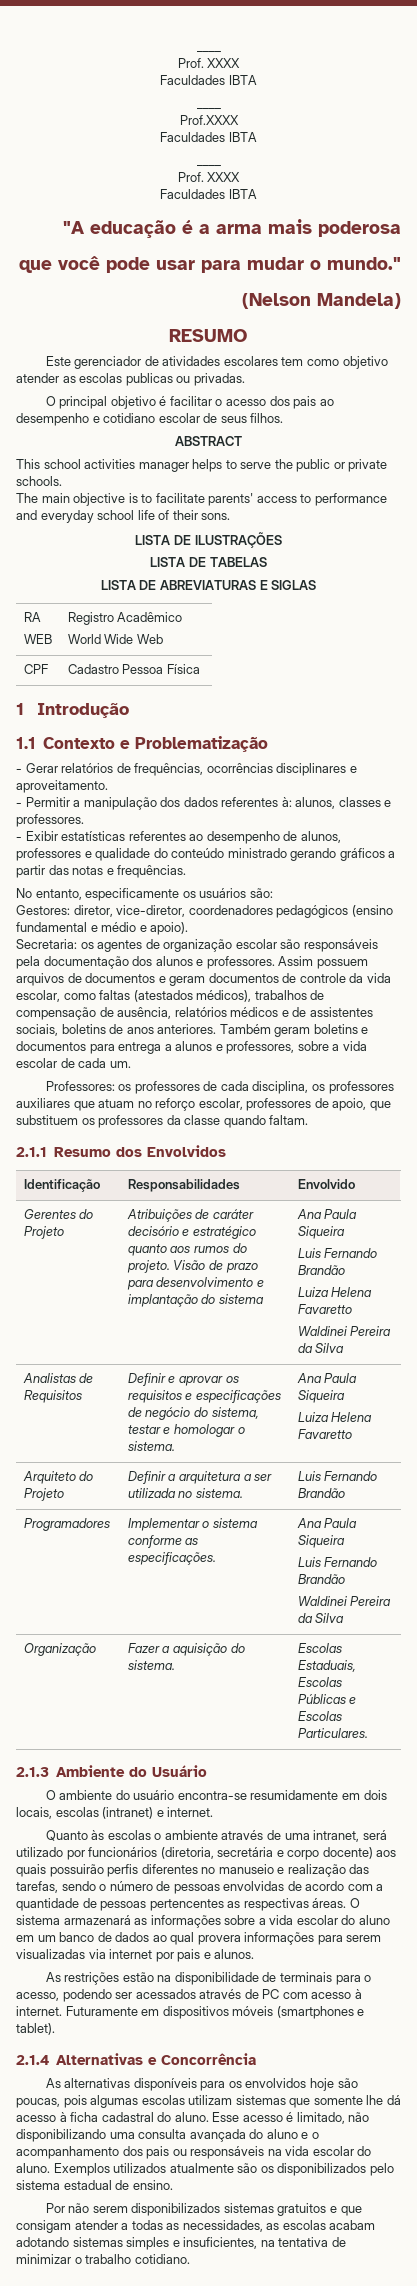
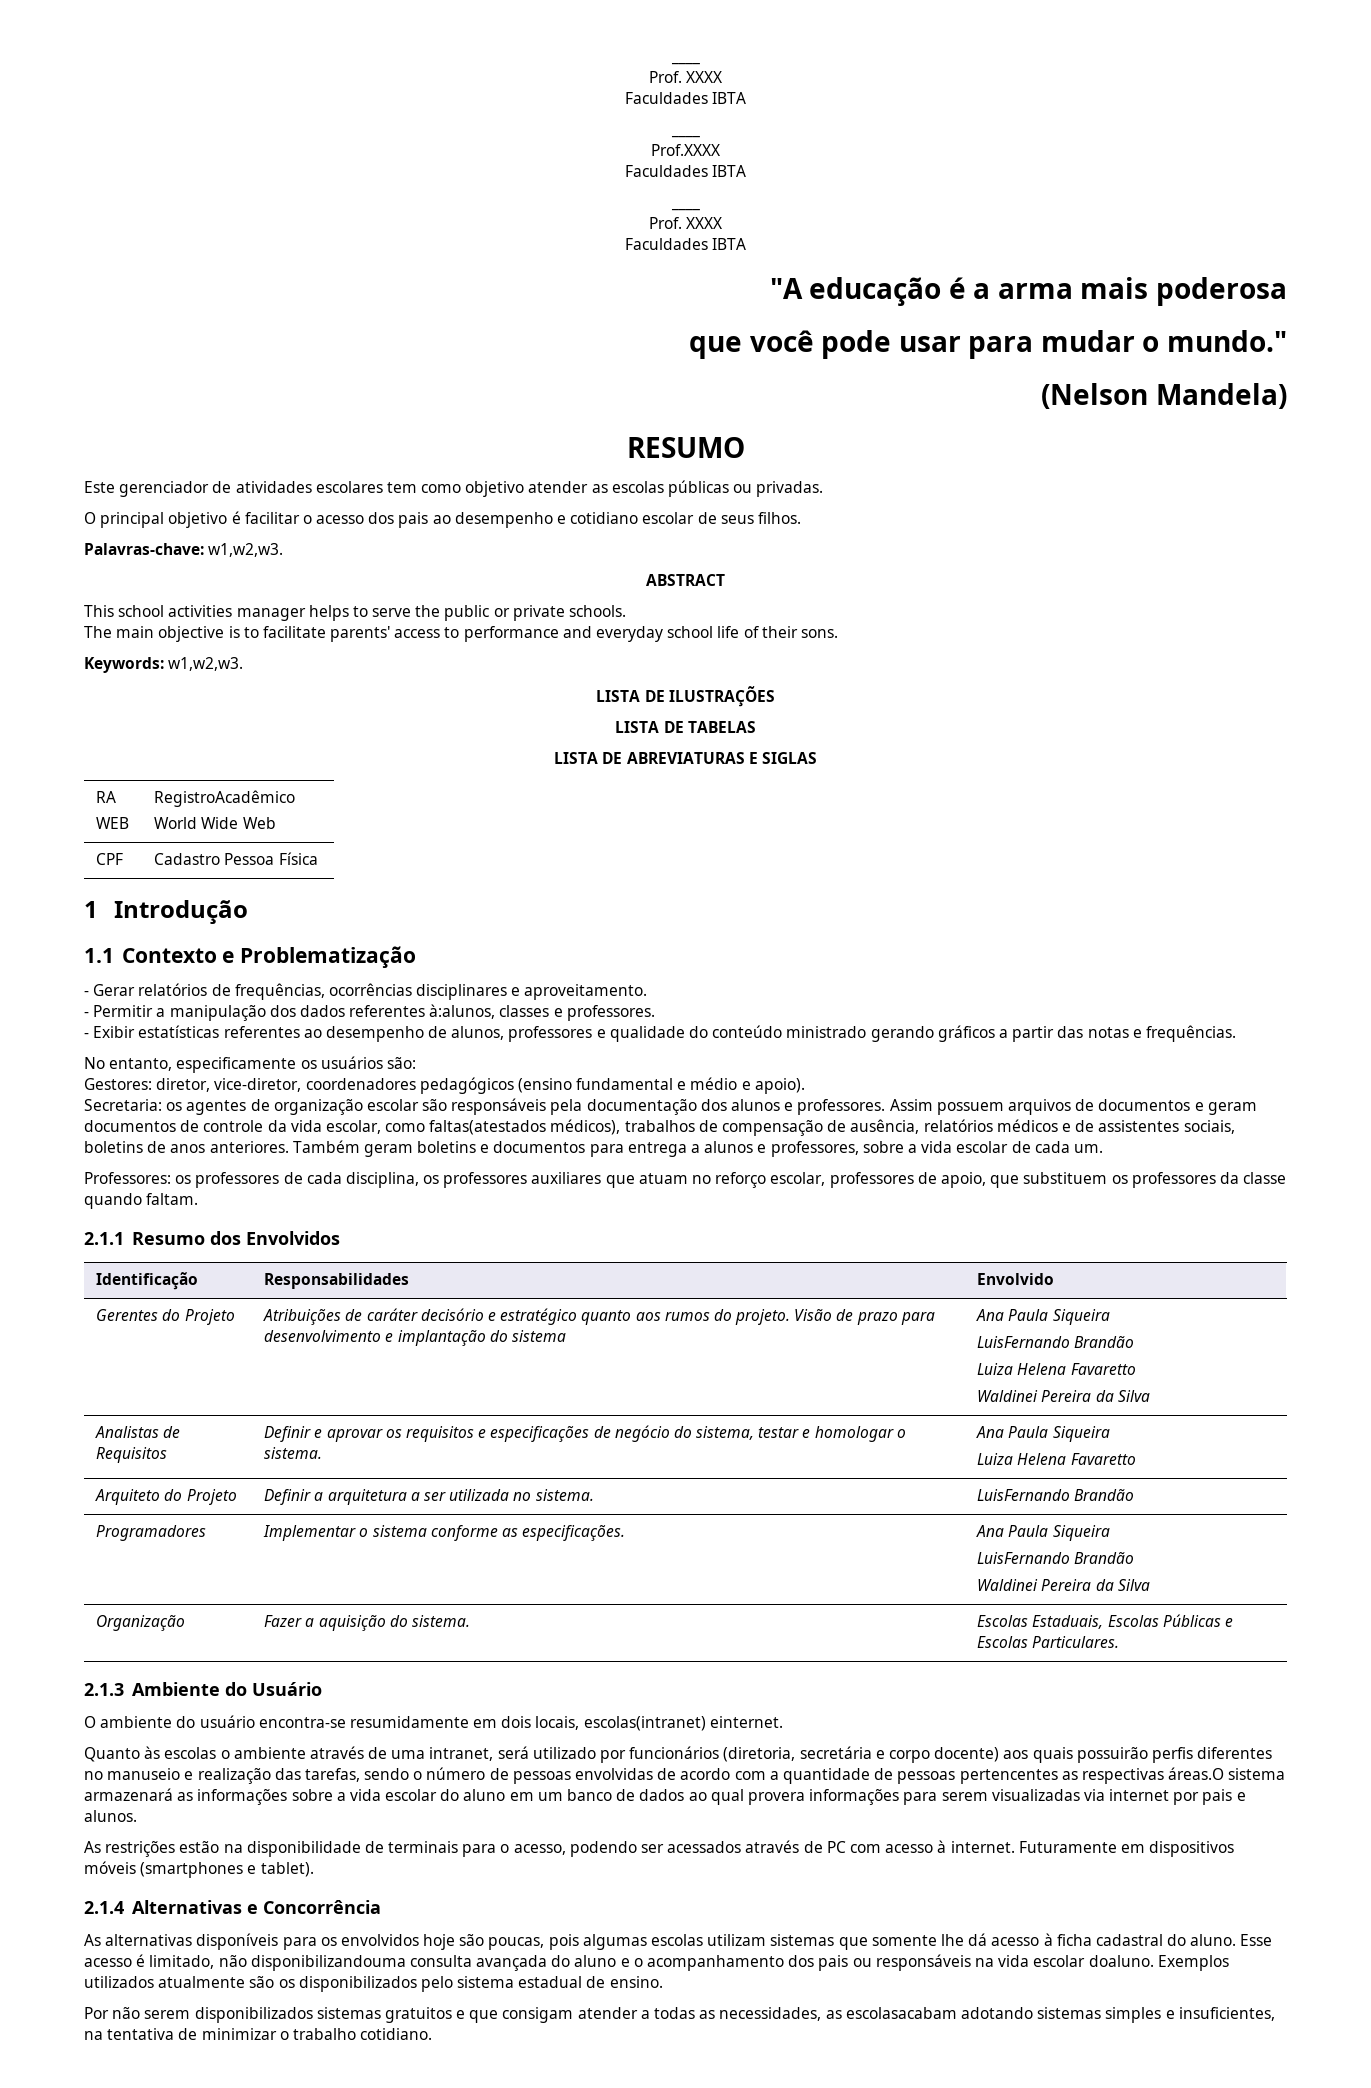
[125,373,173,386] publicas -> [668,480,730,497] públicas
(284, 418) none -> [84,543,284,557] // Palavras-chave: w1,w2,w3.
(231, 516) none -> [84,657,244,673] // Keywords: w1,w2,w3.
[67,612,183,625] Registro Acadêmico -> [154,790,296,807] RegistroAcadêmico
[281,797,336,809] à: alunos, -> [429,1004,496,1019] à:alunos,
[99,990,193,1002] faltas (atestados -> [429,1120,547,1135] faltas(atestados
[297,1248,378,1258] Luis Fernando -> [977,1336,1071,1348] LuisFernando
[297,1471,378,1481] Luis Fernando -> [977,1489,1071,1501] LuisFernando
[297,1557,378,1567] Luis Fernando -> [977,1552,1071,1564] LuisFernando
[55,1807,214,1819] escolas (intranet) e internet. -> [583,1716,783,1731] escolas(intranet) einternet.
[312,1898,360,1908] áreas. O -> [1168,1767,1225,1780] áreas.O
[16,2129,135,2142] disponibilizando uma -> [250,1955,406,1971] disponibilizandouma
[357,2146,372,2156] [16,2163,50,2173] do aluno. -> [1088,1955,1154,1967] doaluno.
[282,2220,376,2230] escolas acabam -> [845,2007,957,2019] escolasacabam

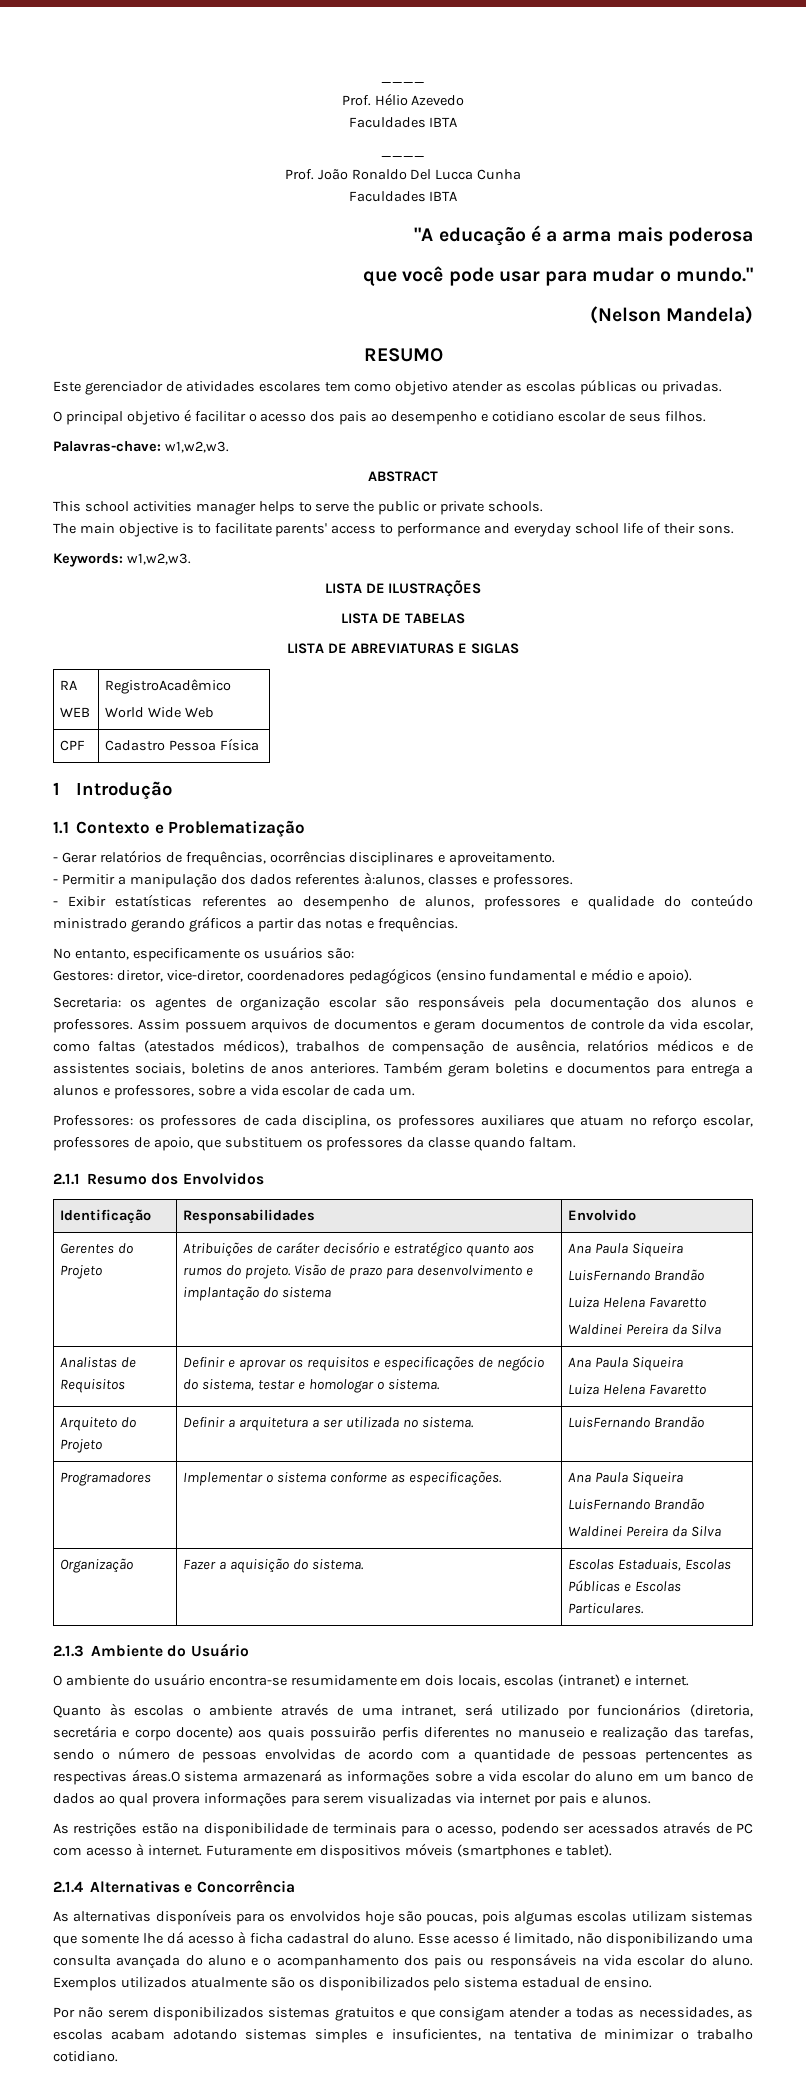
[670,62,700,65] [648,71,724,83] [624,92,747,104] [670,135,700,138] [651,144,721,156] ____ // Prof. XXXX // Faculdades IBTA // ____ // Prof.XXXX -> [381,82,425,83] [341,93,465,106] ____ // Prof. Hélio Azevedo
[686,217,724,229] XXXX -> [317,169,522,180] João Ronaldo Del Lucca Cunha
[429,1120,547,1135] faltas(atestados -> [98,1040,215,1053] faltas (atestados
[583,1716,783,1731] escolas(intranet) einternet. -> [504,1674,689,1687] escolas (intranet) e internet.
[250,1955,406,1971] disponibilizandouma -> [606,1933,753,1947] disponibilizando uma
[1088,1955,1154,1967] doaluno. -> [689,1955,753,1966] do aluno.
[845,2007,957,2019] escolasacabam -> [53,2029,166,2040] escolas acabam

